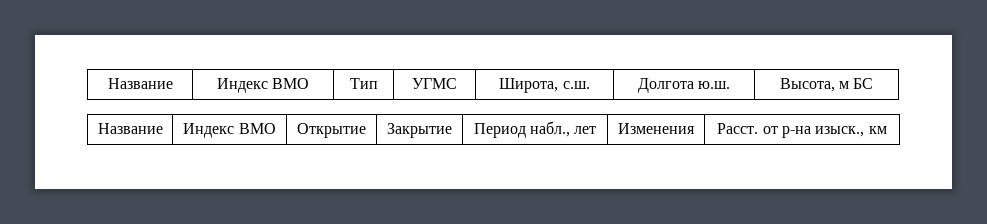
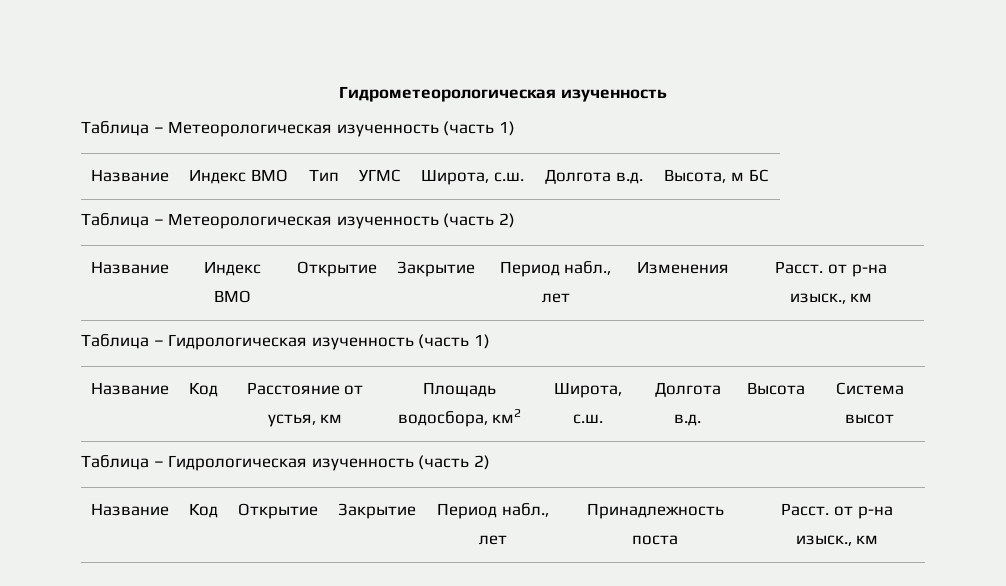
(107, 83) none -> [339,86,667,102] [81,121,515,137] Гидрометеорологическая изученность // Таблица – Метеорологическая изученность (часть 1) //
[698,81,731,89] ю.ш. -> [615,172,643,184] в.д.
(874, 83) none -> [81,213,515,229] // Таблица – Метеорологическая изученность (часть 2)
(887, 130) none -> [81,334,490,350] [91,382,169,395] [188,382,218,397] [246,382,364,395] [267,414,343,427] [423,382,497,397] [397,409,522,427] [553,382,622,398] [572,414,603,424] [654,382,721,397] [674,414,701,426] [746,382,805,395] [835,382,904,395] [845,414,894,424] [81,455,490,471] [91,503,169,516] [188,503,218,518] [237,503,318,519] [337,503,416,519] [437,503,549,519] [479,535,508,545] [586,503,724,519] [632,535,678,545] [781,503,893,519] [795,535,879,546] // Таблица – Гидрологическая изученность (часть 1) // Название | Код | Расстояние от устья, км | Площадь водосбора, км2 | Широта, с.ш. | Долгота в.д. | Высота | Система высот // Таблица – Гидрологическая изученность (часть 2) // Название | Код | Открытие | Закрытие | Период набл., лет | Принадлежность поста | Расст. от р-на изыск., км

